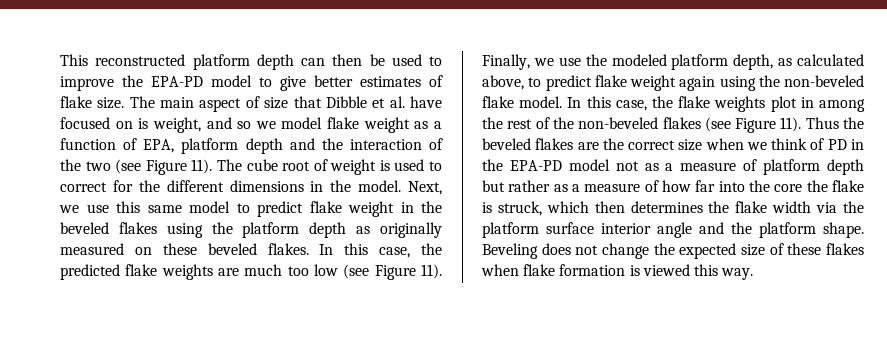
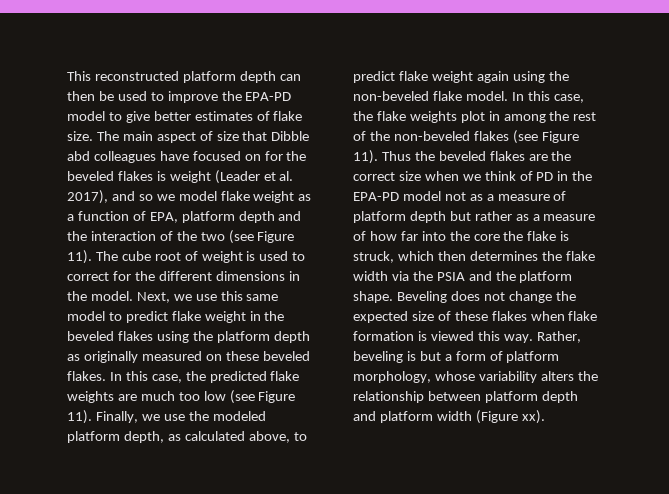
[372,96,405,108] et al. -> [67,151,156,163] abd colleagues
[138,117,201,133] is weight, -> [264,151,307,161] [67,170,294,184] [67,190,108,204] for the beveled flakes is weight (Leader et al. 2017),
[482,222,692,238] platform surface interior angle -> [436,272,465,281] PSIA
(754, 274) none -> [536,331,581,343] [353,351,560,363] [353,371,598,383] [353,391,578,403] [353,410,545,424] Rather, beveling is but a form of platform morphology, whose variability alters the relationship between platform depth and platform width (Figure xx).

